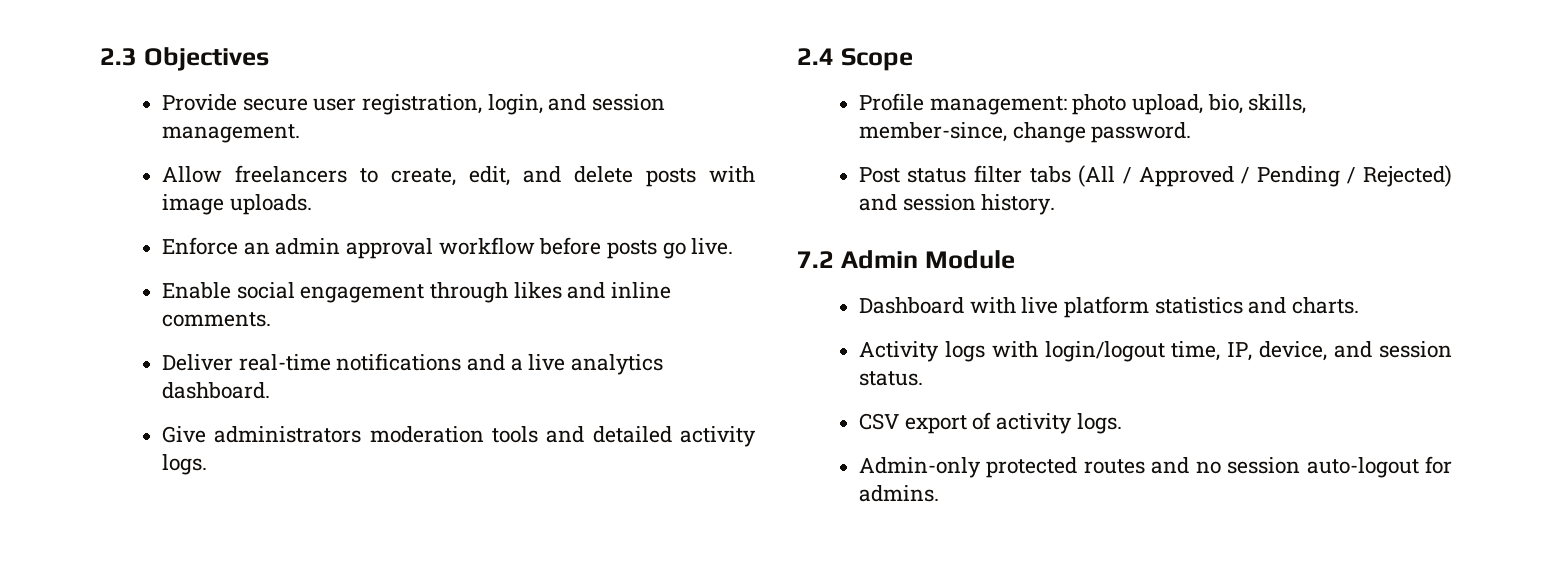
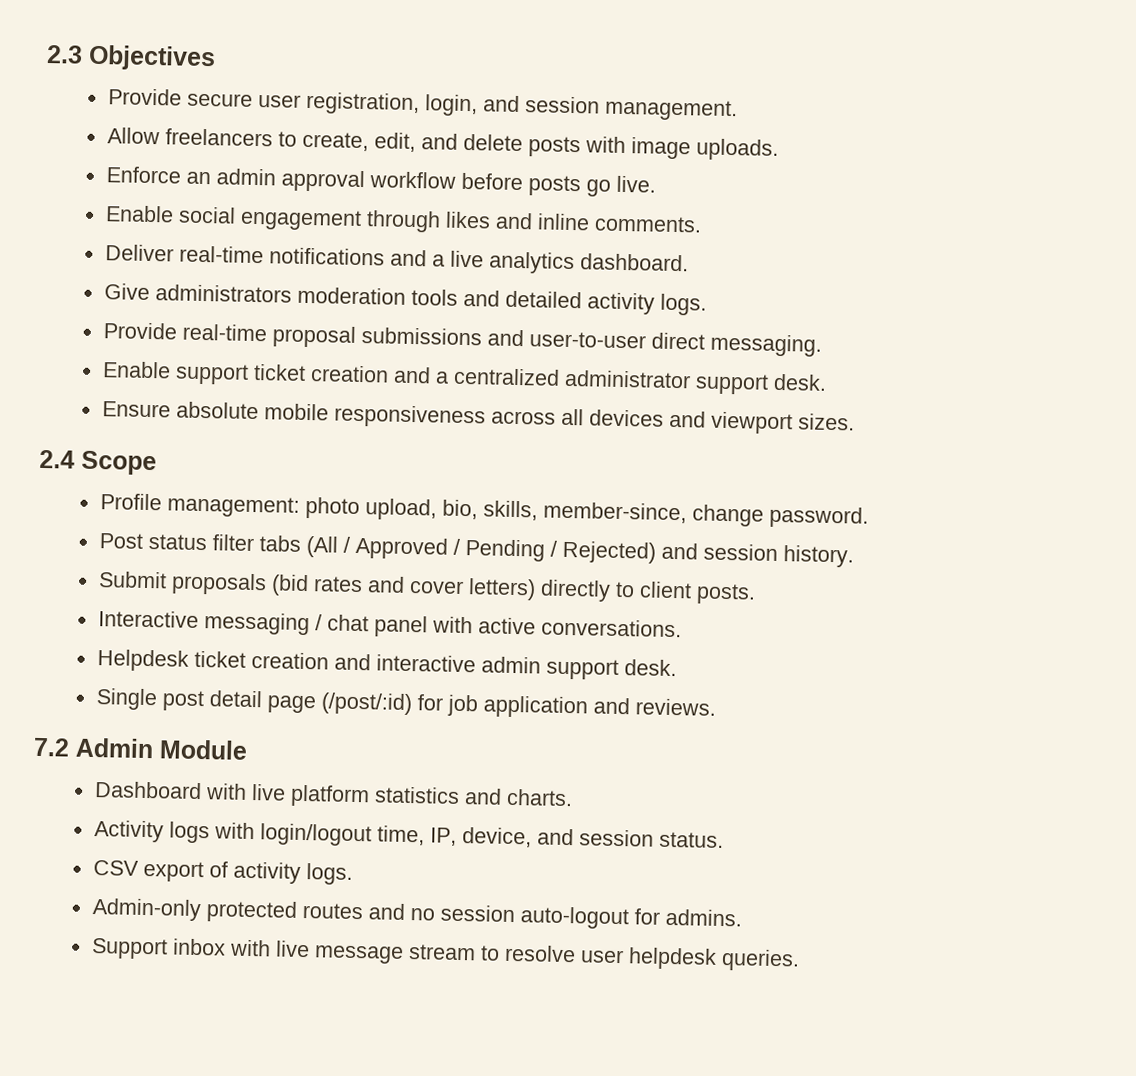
(207, 464) none -> [102,322,822,357] [101,361,827,395] [101,401,855,435] // Provide real-time proposal submissions and user-to-user direct messaging. // Enable support ticket creation and a centralized administrator support desk. // Ensure absolute mobile responsiveness across all devices and viewport sizes.
(1056, 204) none -> [97,571,756,605] [97,610,682,638] [96,649,677,680] [95,688,716,719] // Submit proposals (bid rates and cover letters) directly to client posts. // Interactive messaging / chat panel with active conversations. // Helpdesk ticket creation and interactive admin support desk. // Single post detail page (/post/:id) for job application and reviews.
(939, 493) none -> [90,938,800,972] // Support inbox with live message stream to resolve user helpdesk queries.

